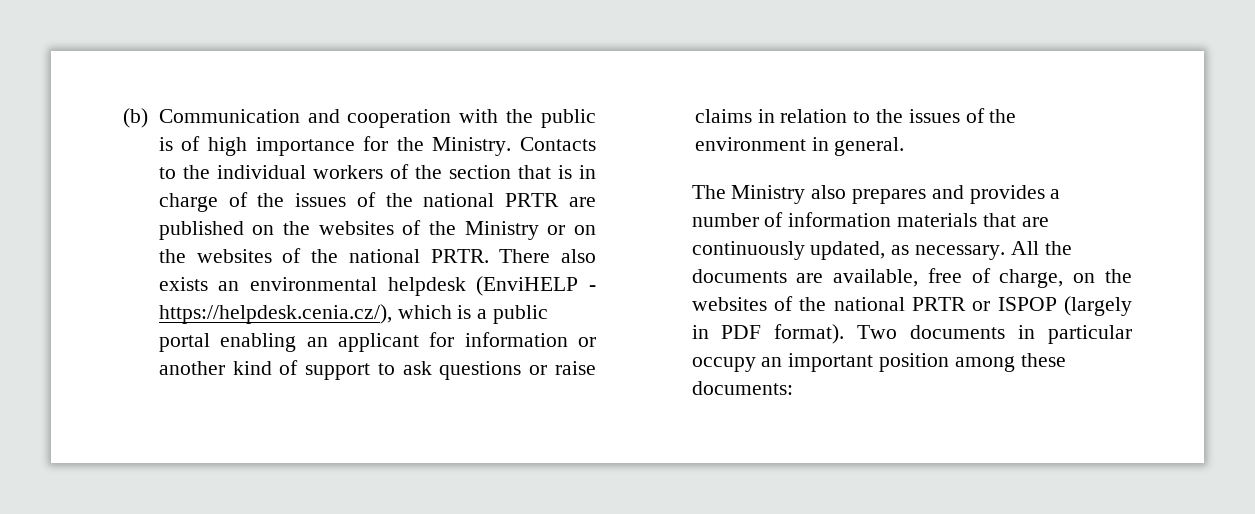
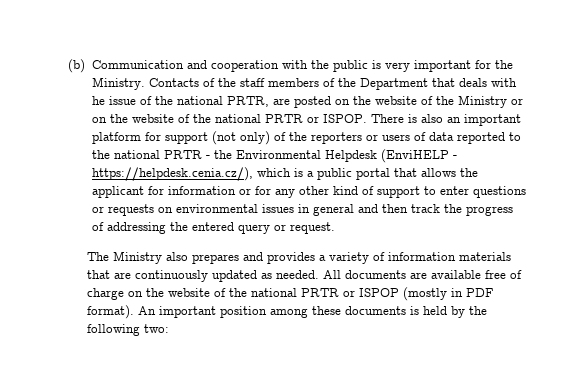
[181,136,355,156] of high importance -> [384,60,471,72] very important
[158,164,596,179] [158,192,596,212] [158,221,394,240] to the individual workers of the section that is in charge of the issues of the national PRTR are published on the websites -> [202,78,517,90] [91,96,417,108] of the staff members of the Department that deals with he issue of the national PRTR, are posted on the website
[196,248,596,263] [158,277,466,296] websites of the national PRTR. There also exists an environmental helpdesk -> [131,114,521,126] [91,131,521,145] [91,150,377,162] website of the national PRTR or ISPOP. There is also an important platform for support (not only) of the reporters or users of data reported to the national PRTR - the Environmental Helpdesk
[220,333,328,352] enabling an -> [393,168,478,177] that allows the
[158,361,225,375] another -> [254,186,329,198] for any other
[402,361,432,375] ask -> [439,186,469,195] enter
[555,361,596,375] [694,108,1017,123] [694,137,905,156] raise claims in relation to the issues of the environment in general. -> [107,204,513,216] [91,222,335,234] requests on environmental issues in general and then track the progress of addressing the entered query or request.
[691,213,759,227] number -> [329,252,370,264] variety
[810,241,1072,260] updated, as necessary. All the -> [212,270,342,282] updated as needed. All
[833,269,919,287] available, -> [431,270,482,279] available
[999,269,1132,288] [691,297,767,311] charge, on the websites -> [87,288,211,300] charge on the website
[1064,296,1132,316] (largely -> [403,287,448,301] (mostly
[857,325,1132,344] [691,353,1066,372] [691,381,793,395] Two documents in particular occupy an important position among these documents: -> [138,306,488,318] [87,324,170,336] An important position among these documents is held by the following two:

